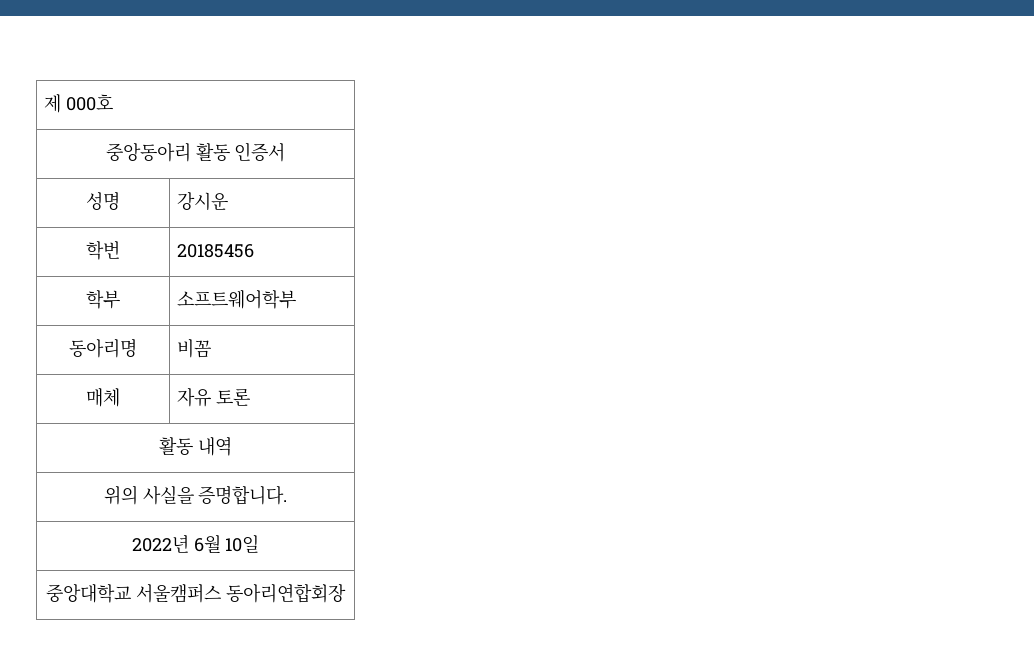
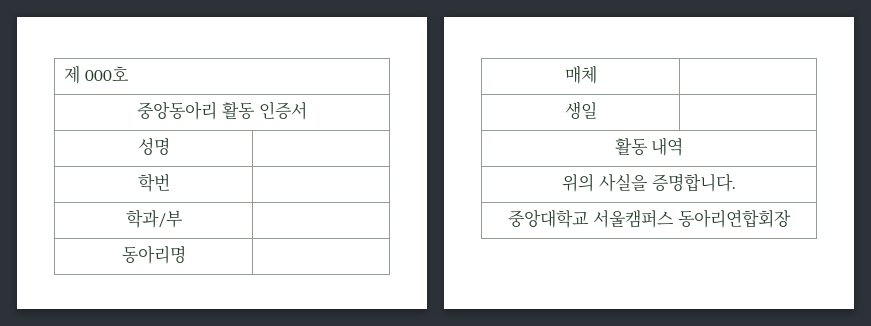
[176,191,228,210] 강시운 -> (170, 146) none
[176,244,254,258] [86,290,120,309] [176,289,296,309] 20185456 // 학부 | 소프트웨어학부 -> [125,209,183,228] // 학과/부 |
[176,339,211,358] 비꼼 -> (186, 254) none
[176,387,250,407] 자유 토론 -> [564,101,597,119] // 생일 |
[131,534,260,553] // 2022년 6월 10일 -> (736, 182) none

